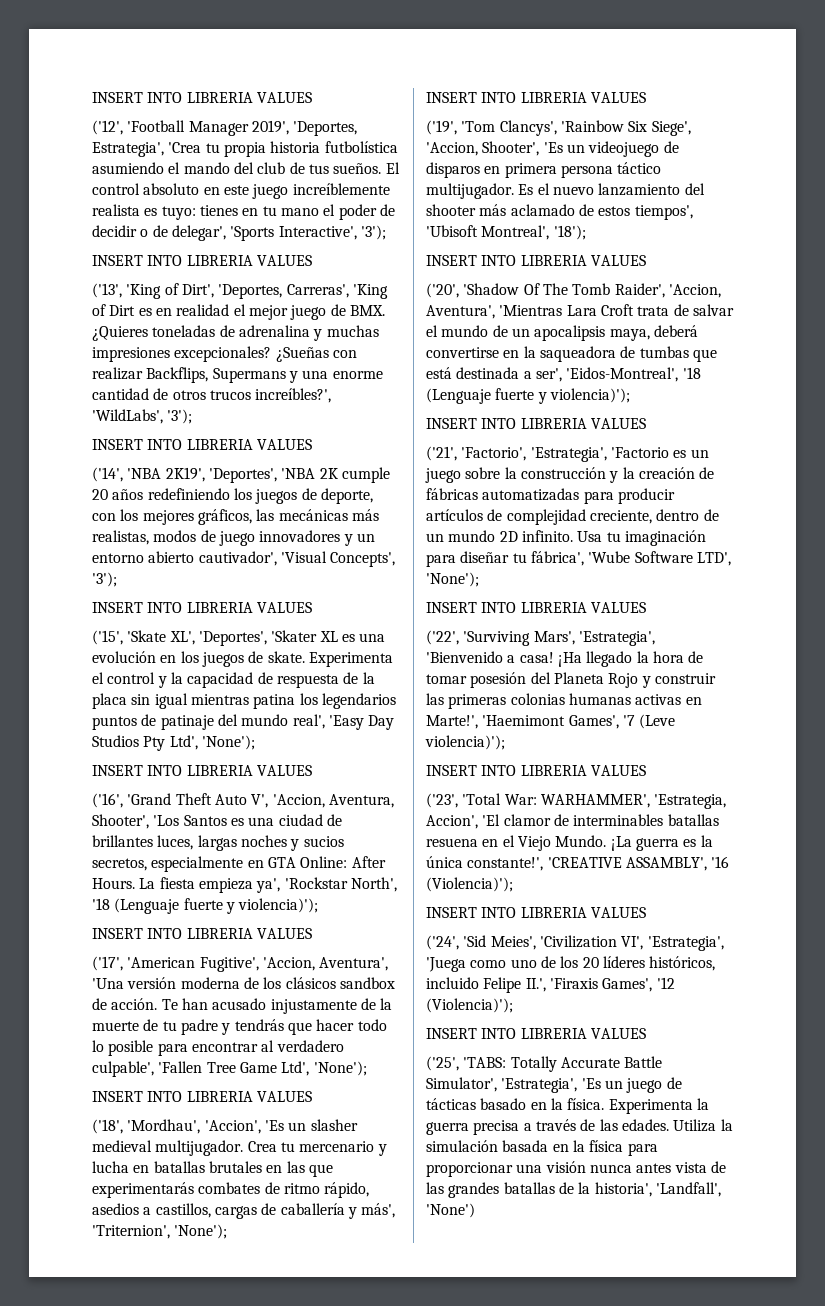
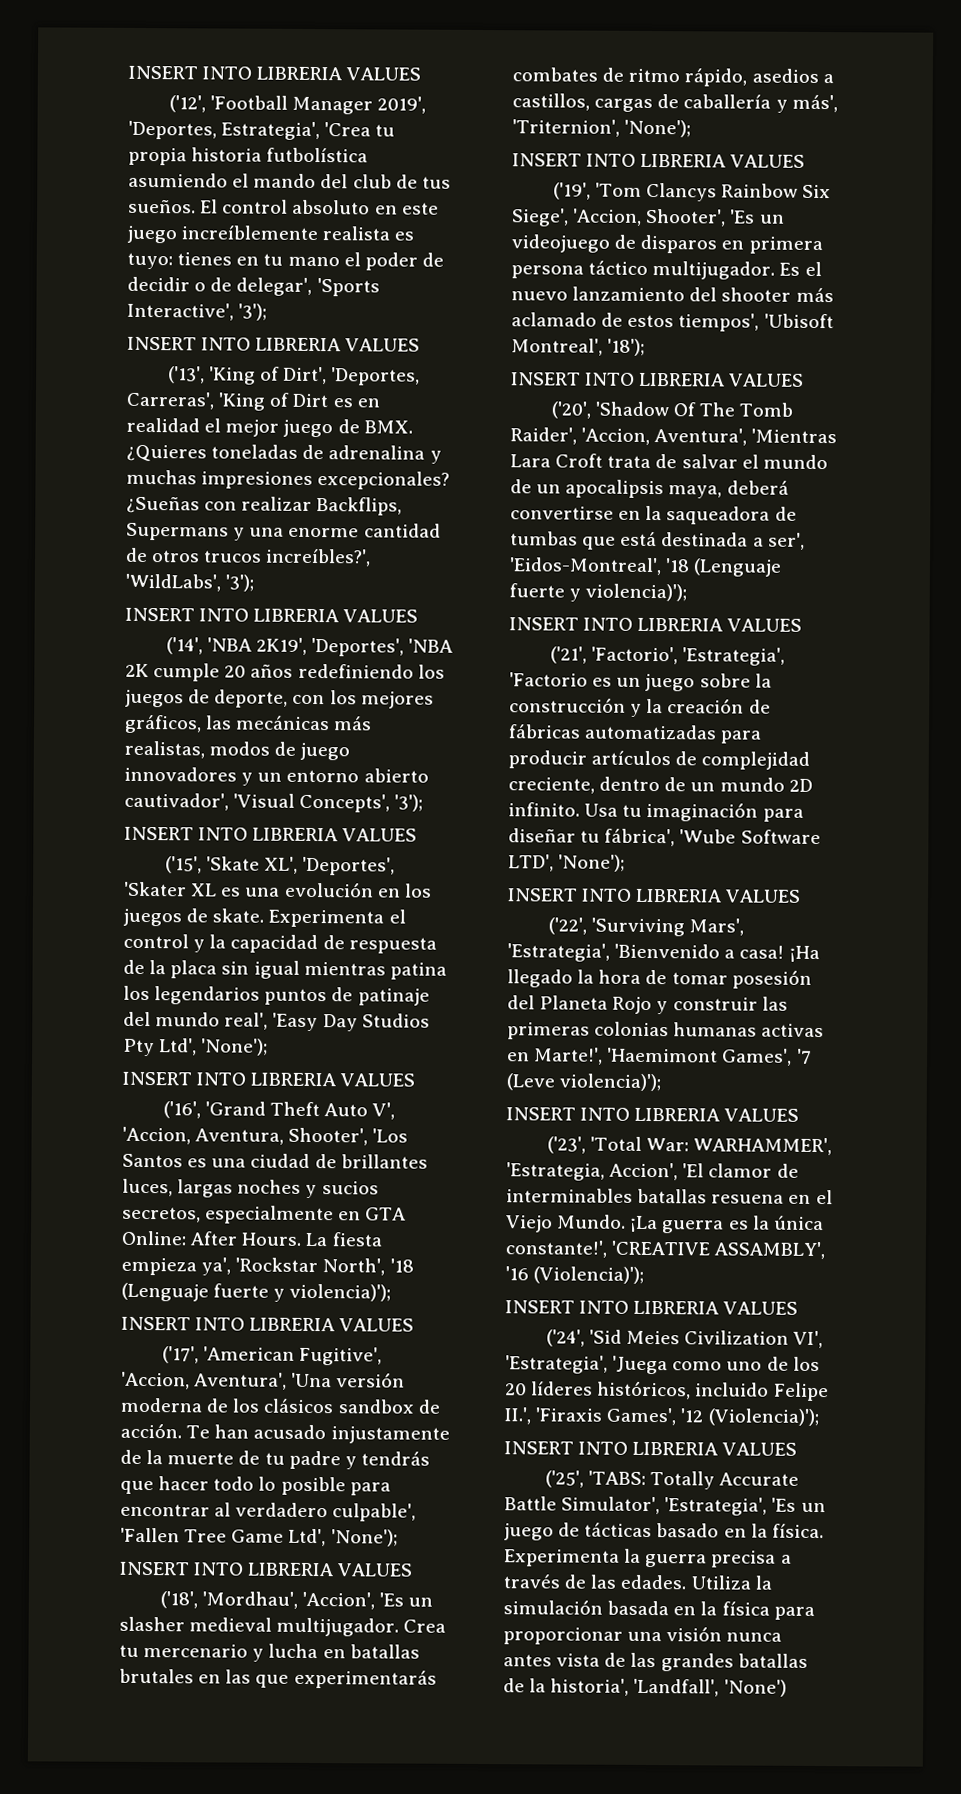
[499,120,624,136] Clancys', 'Rainbow -> [645,182,798,202] Clancys Rainbow
[490,935,617,950] Meies', 'Civilization -> [625,1330,789,1345] Meies Civilization

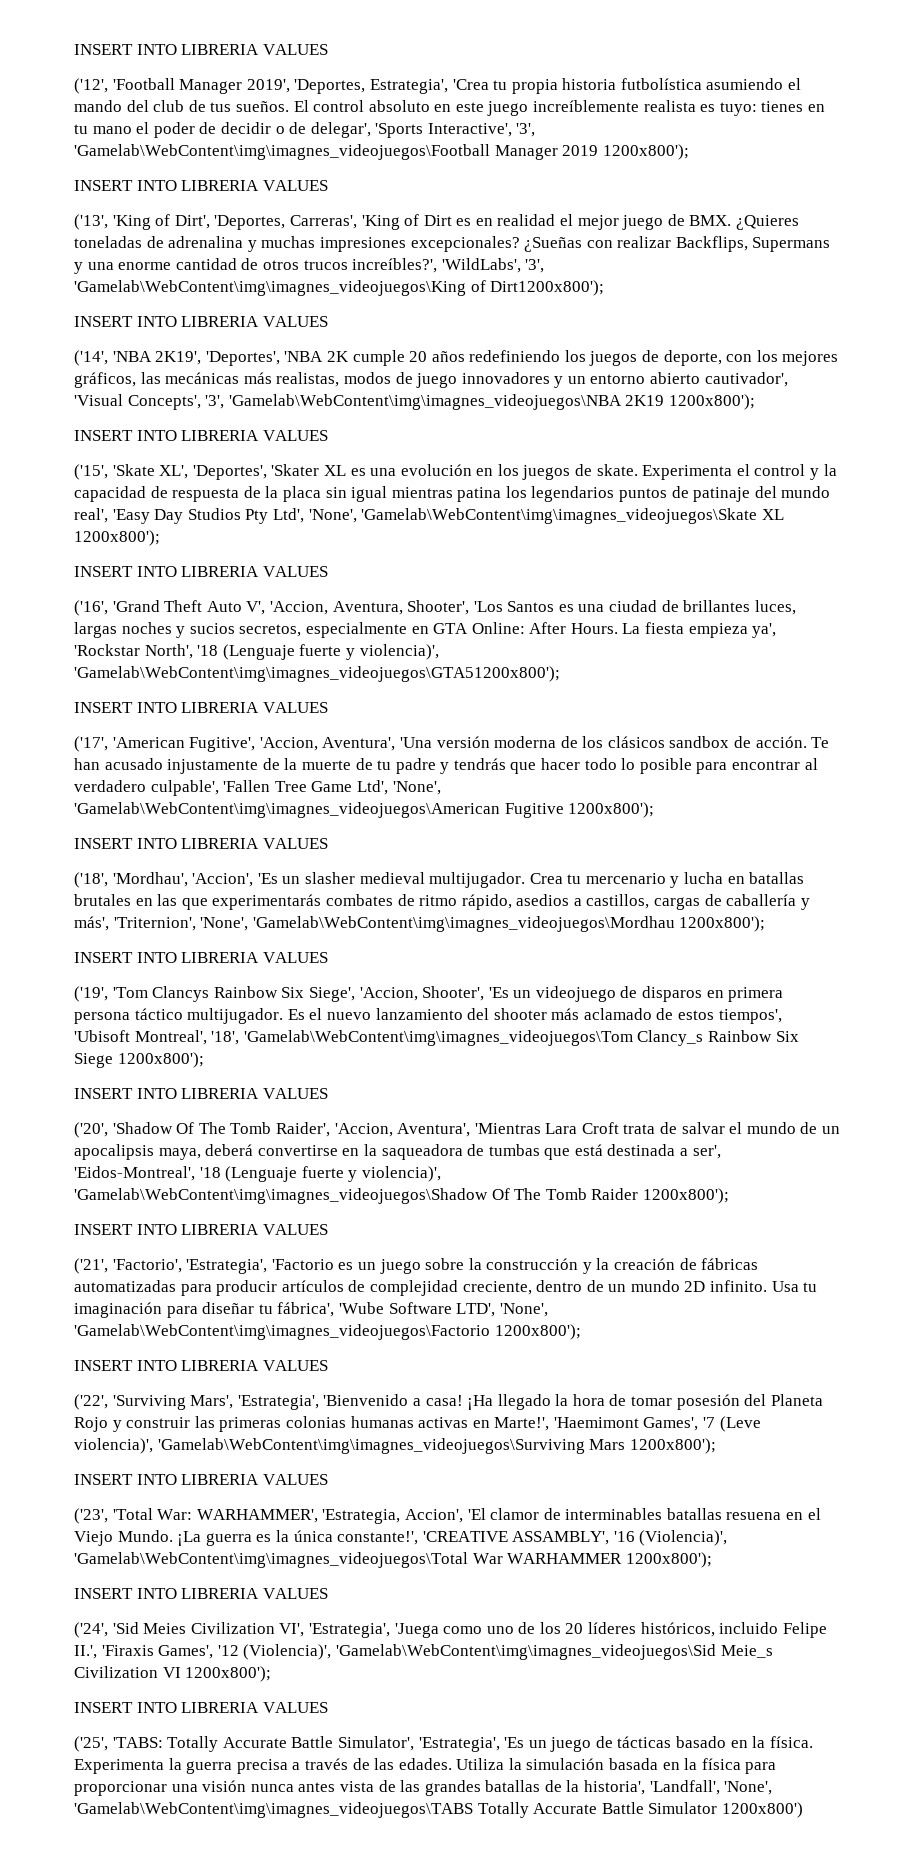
[238,303,268,321] '3'); -> [516,123,536,137] [74,144,689,160] '3', 'Gamelab\WebContent\img\imagnes_videojuegos\Football Manager 2019 1200x800');
[225,574,255,592] '3'); -> [525,259,545,273] [74,280,605,296] '3', 'Gamelab\WebContent\img\imagnes_videojuegos\King of Dirt1200x800');
[394,794,424,812] '3'); -> [205,394,755,410] '3', 'Gamelab\WebContent\img\imagnes_videojuegos\NBA 2K19 1200x800');
[201,1038,269,1056] 'None'); -> [308,508,784,524] [74,530,160,546] 'None', 'Gamelab\WebContent\img\imagnes_videojuegos\Skate XL 1200x800');
[289,1283,392,1302] violencia)'); -> [359,644,439,660] [74,666,560,682] violencia)', 'Gamelab\WebContent\img\imagnes_videojuegos\GTA51200x800');
[330,1529,398,1547] 'None'); -> [392,781,441,795] [74,802,655,818] 'None', 'Gamelab\WebContent\img\imagnes_videojuegos\American Fugitive 1200x800');
[624,119,692,138] 'None'); -> [200,916,766,932] 'None', 'Gamelab\WebContent\img\imagnes_videojuegos\Mordhau 1200x800');
[607,338,646,356] '18'); -> [211,1030,799,1046] [74,1052,204,1068] '18', 'Gamelab\WebContent\img\imagnes_videojuegos\Tom Clancy_s Rainbow Six Siege 1200x800');
[585,583,688,602] violencia)'); -> [361,1166,441,1182] [74,1188,729,1204] violencia)', 'Gamelab\WebContent\img\imagnes_videojuegos\Shadow Of The Tomb Raider 1200x800');
[558,854,626,872] 'None'); -> [499,1303,548,1317] [74,1324,581,1340] 'None', 'Gamelab\WebContent\img\imagnes_videojuegos\Factorio 1200x800');
[559,1073,662,1092] violencia)'); -> [74,1438,716,1454] violencia)', 'Gamelab\WebContent\img\imagnes_videojuegos\Surviving Mars 1200x800');
[533,1266,645,1284] (Violencia)'); -> [639,1530,728,1546] [74,1552,712,1568] (Violencia)', 'Gamelab\WebContent\img\imagnes_videojuegos\Total War WARHAMMER 1200x800');
[707,1408,819,1427] (Violencia)'); -> [243,1644,773,1660] [74,1666,272,1682] (Violencia)', 'Gamelab\WebContent\img\imagnes_videojuegos\Sid Meie_s Civilization VI 1200x800');
[723,1679,787,1697] 'None') -> [724,1781,773,1795] [74,1802,803,1818] 'None', 'Gamelab\WebContent\img\imagnes_videojuegos\TABS Totally Accurate Battle Simulator 1200x800')

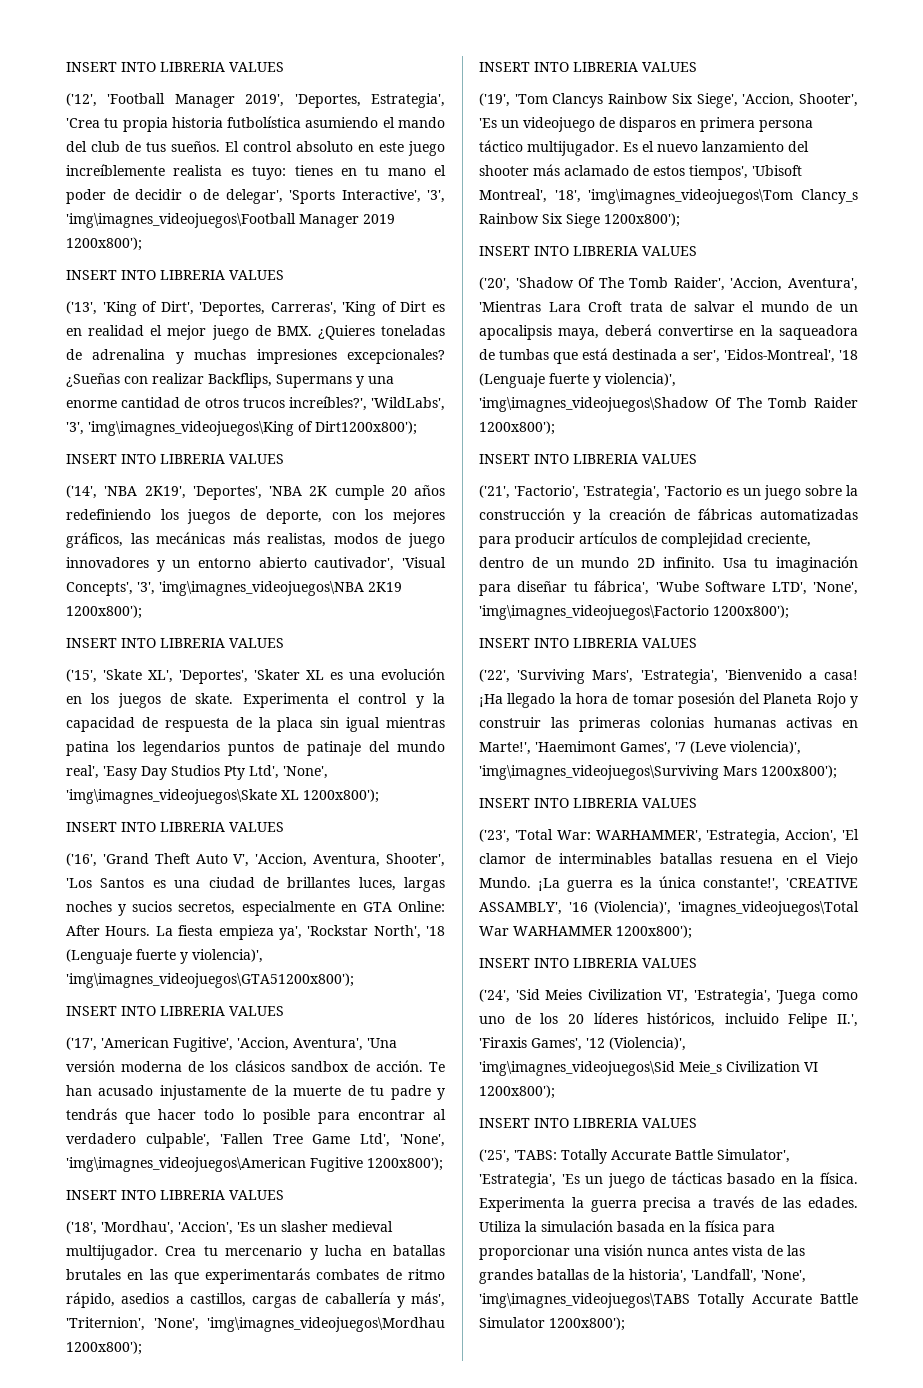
[74,144,490,160] 'Gamelab\WebContent\img\imagnes_videojuegos\Football -> [66,213,296,228] 'img\imagnes_videojuegos\Football
[74,280,466,296] 'Gamelab\WebContent\img\imagnes_videojuegos\King -> [88,421,294,436] 'img\imagnes_videojuegos\King
[228,394,622,410] 'Gamelab\WebContent\img\imagnes_videojuegos\NBA -> [159,581,364,596] 'img\imagnes_videojuegos\NBA
[361,508,758,524] 'Gamelab\WebContent\img\imagnes_videojuegos\Skate -> [66,789,277,804] 'img\imagnes_videojuegos\Skate
[74,666,560,682] 'Gamelab\WebContent\img\imagnes_videojuegos\GTA51200x800'); -> [66,973,354,988] 'img\imagnes_videojuegos\GTA51200x800');
[74,802,500,818] 'Gamelab\WebContent\img\imagnes_videojuegos\American -> [66,1157,306,1172] 'img\imagnes_videojuegos\American
[252,916,675,932] 'Gamelab\WebContent\img\imagnes_videojuegos\Mordhau -> [207,1317,445,1332] 'img\imagnes_videojuegos\Mordhau
[243,1030,633,1046] 'Gamelab\WebContent\img\imagnes_videojuegos\Tom -> [588,189,794,204] 'img\imagnes_videojuegos\Tom
[74,1188,488,1204] 'Gamelab\WebContent\img\imagnes_videojuegos\Shadow -> [479,397,709,412] 'img\imagnes_videojuegos\Shadow
[74,1324,490,1340] 'Gamelab\WebContent\img\imagnes_videojuegos\Factorio -> [479,605,709,620] 'img\imagnes_videojuegos\Factorio
[157,1438,585,1454] 'Gamelab\WebContent\img\imagnes_videojuegos\Surviving -> [479,765,719,780] 'img\imagnes_videojuegos\Surviving
[74,1552,468,1568] 'Gamelab\WebContent\img\imagnes_videojuegos\Total -> [678,901,859,916] 'imagnes_videojuegos\Total
[335,1644,716,1660] 'Gamelab\WebContent\img\imagnes_videojuegos\Sid -> [479,1061,675,1076] 'img\imagnes_videojuegos\Sid
[74,1802,473,1818] 'Gamelab\WebContent\img\imagnes_videojuegos\TABS -> [479,1293,690,1308] 'img\imagnes_videojuegos\TABS
[721,1802,803,1818] 1200x800') -> [549,1317,625,1331] 1200x800');

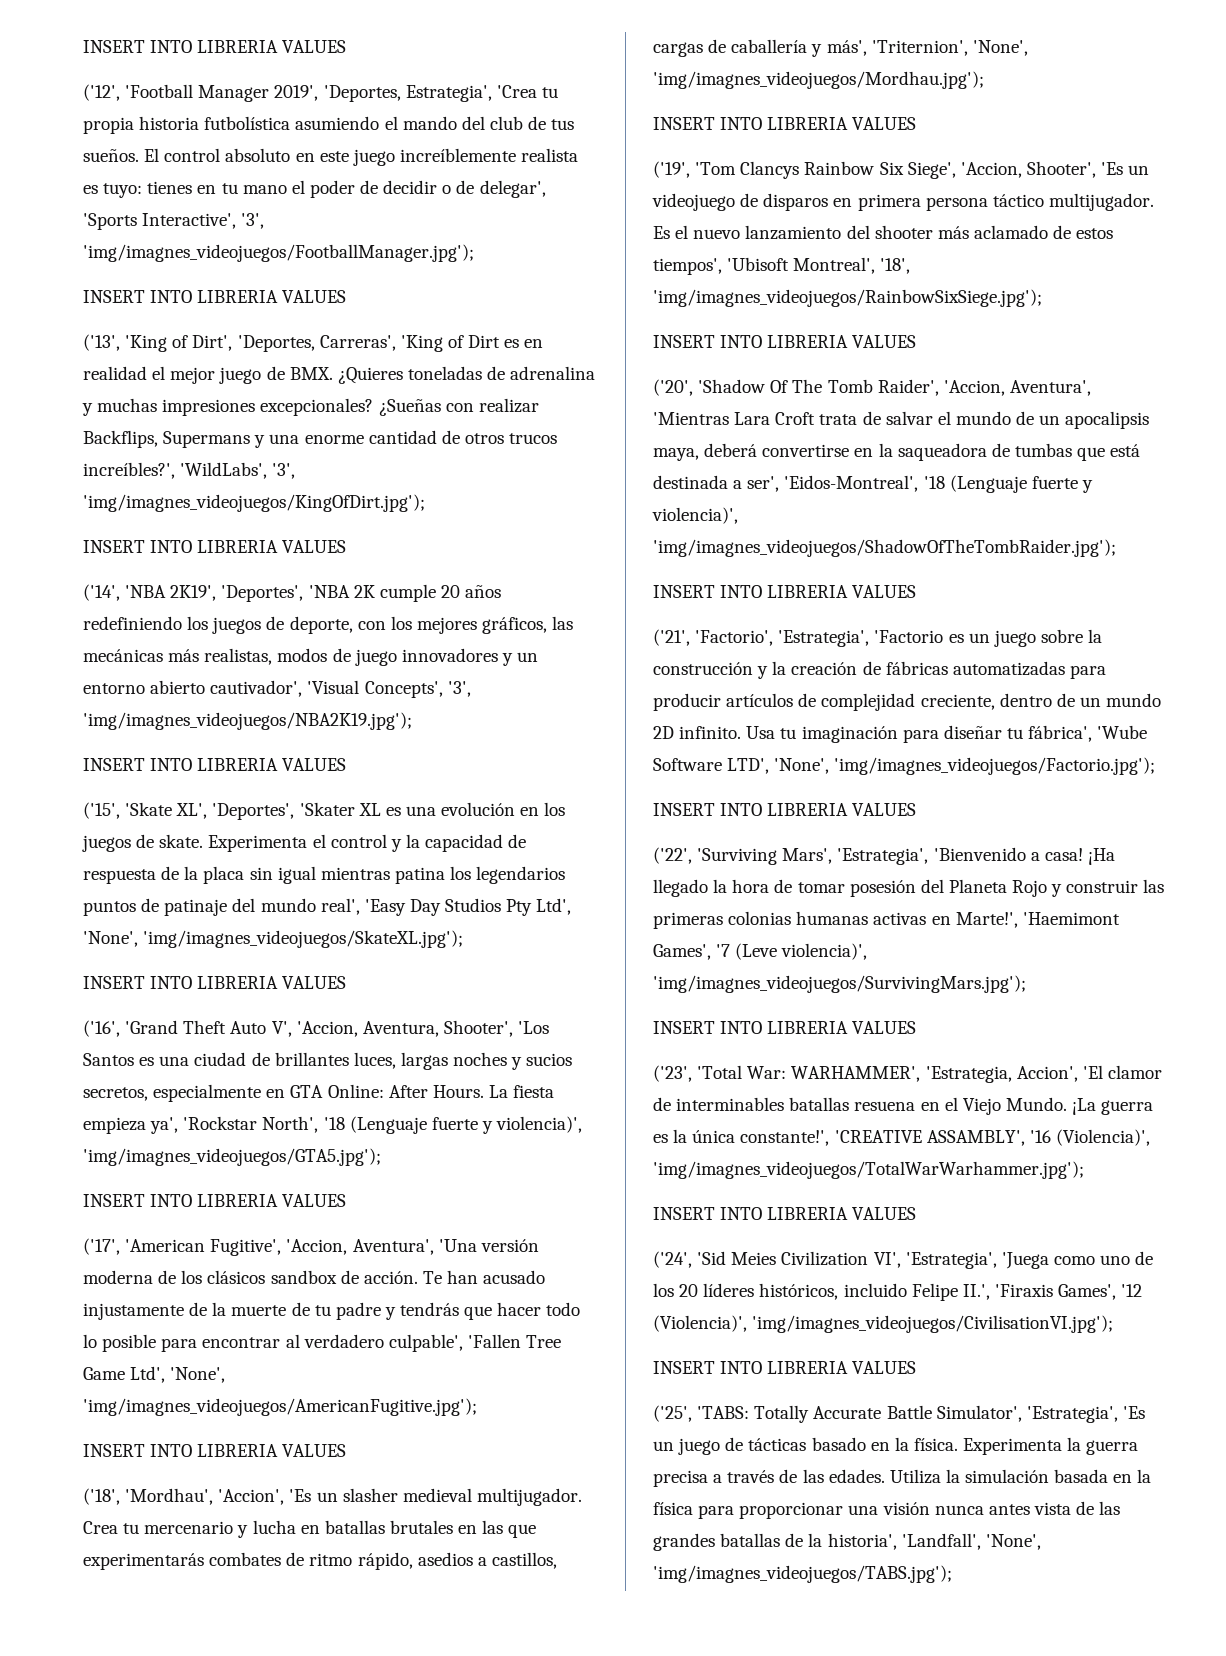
[66,213,395,228] [66,237,142,251] 'img\imagnes_videojuegos\Football Manager 2019 1200x800'); -> [83,244,474,262] 'img/imagnes_videojuegos/FootballManager.jpg');
[88,421,417,436] 'img\imagnes_videojuegos\King of Dirt1200x800'); -> [83,494,425,512] 'img/imagnes_videojuegos/KingOfDirt.jpg');
[159,581,402,596] [66,605,142,619] 'img\imagnes_videojuegos\NBA 2K19 1200x800'); -> [83,712,412,730] 'img/imagnes_videojuegos/NBA2K19.jpg');
[66,789,379,804] 'img\imagnes_videojuegos\Skate XL 1200x800'); -> [143,930,464,948] 'img/imagnes_videojuegos/SkateXL.jpg');
[66,973,354,988] 'img\imagnes_videojuegos\GTA51200x800'); -> [83,1148,381,1166] 'img/imagnes_videojuegos/GTA5.jpg');
[66,1157,443,1172] 'img\imagnes_videojuegos\American Fugitive 1200x800'); -> [83,1398,477,1416] 'img/imagnes_videojuegos/AmericanFugitive.jpg');
[207,1317,445,1332] [66,1341,142,1355] 'img\imagnes_videojuegos\Mordhau 1200x800'); -> [653,71,984,89] 'img/imagnes_videojuegos/Mordhau.jpg');
[588,189,858,204] [479,213,680,228] 'img\imagnes_videojuegos\Tom Clancy_s Rainbow Six Siege 1200x800'); -> [653,289,1042,307] 'img/imagnes_videojuegos/RainbowSixSiege.jpg');
[479,397,858,412] [479,421,555,435] 'img\imagnes_videojuegos\Shadow Of The Tomb Raider 1200x800'); -> [653,539,1116,557] 'img/imagnes_videojuegos/ShadowOfTheTombRaider.jpg');
[479,605,789,620] 'img\imagnes_videojuegos\Factorio 1200x800'); -> [834,757,1156,775] 'img/imagnes_videojuegos/Factorio.jpg');
[479,765,837,780] 'img\imagnes_videojuegos\Surviving Mars 1200x800'); -> [653,975,1026,993] 'img/imagnes_videojuegos/SurvivingMars.jpg');
[678,901,859,916] [479,925,692,939] 'imagnes_videojuegos\Total War WARHAMMER 1200x800'); -> [653,1161,1084,1179] 'img/imagnes_videojuegos/TotalWarWarhammer.jpg');
[479,1061,818,1076] [479,1085,555,1099] 'img\imagnes_videojuegos\Sid Meie_s Civilization VI 1200x800'); -> [752,1315,1114,1333] 'img/imagnes_videojuegos/CivilisationVI.jpg');
[479,1293,858,1308] [479,1317,625,1331] 'img\imagnes_videojuegos\TABS Totally Accurate Battle Simulator 1200x800'); -> [653,1565,952,1583] 'img/imagnes_videojuegos/TABS.jpg');

